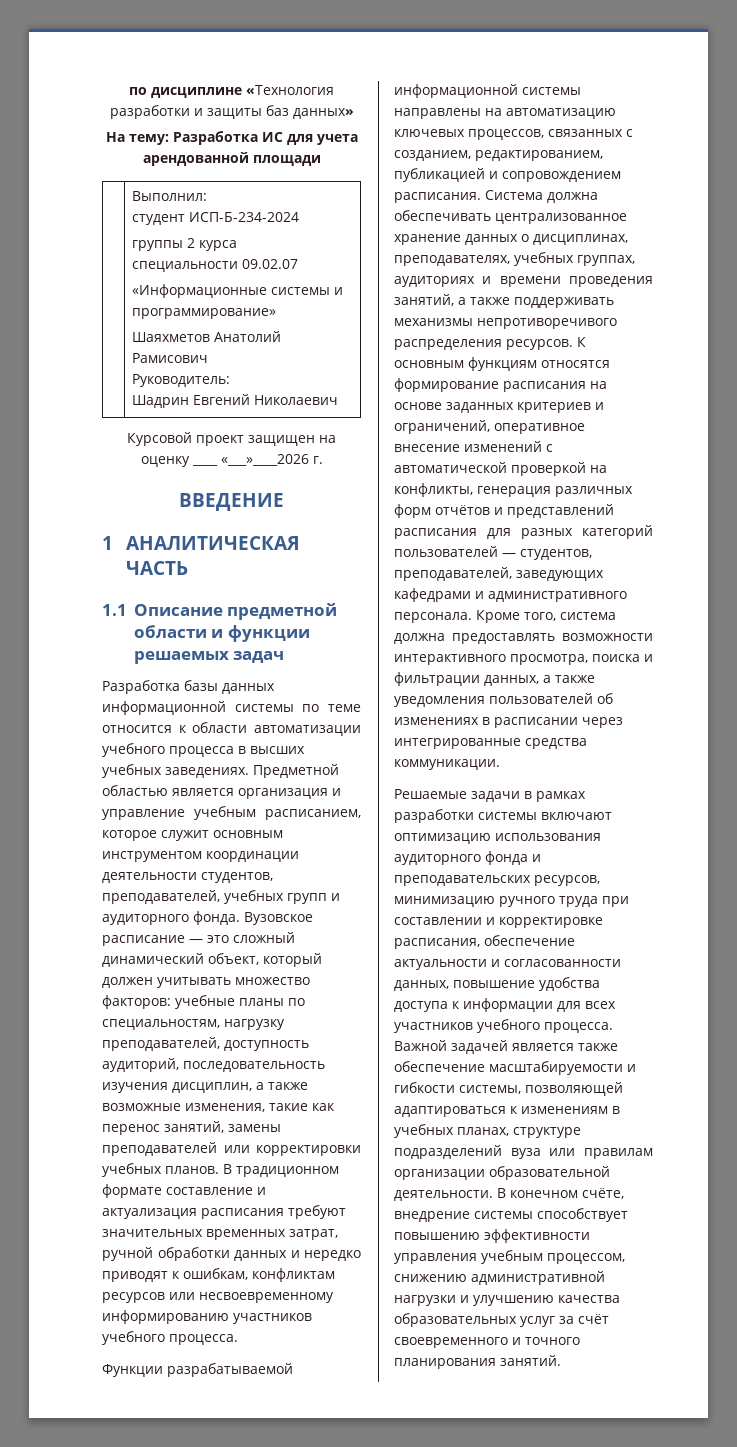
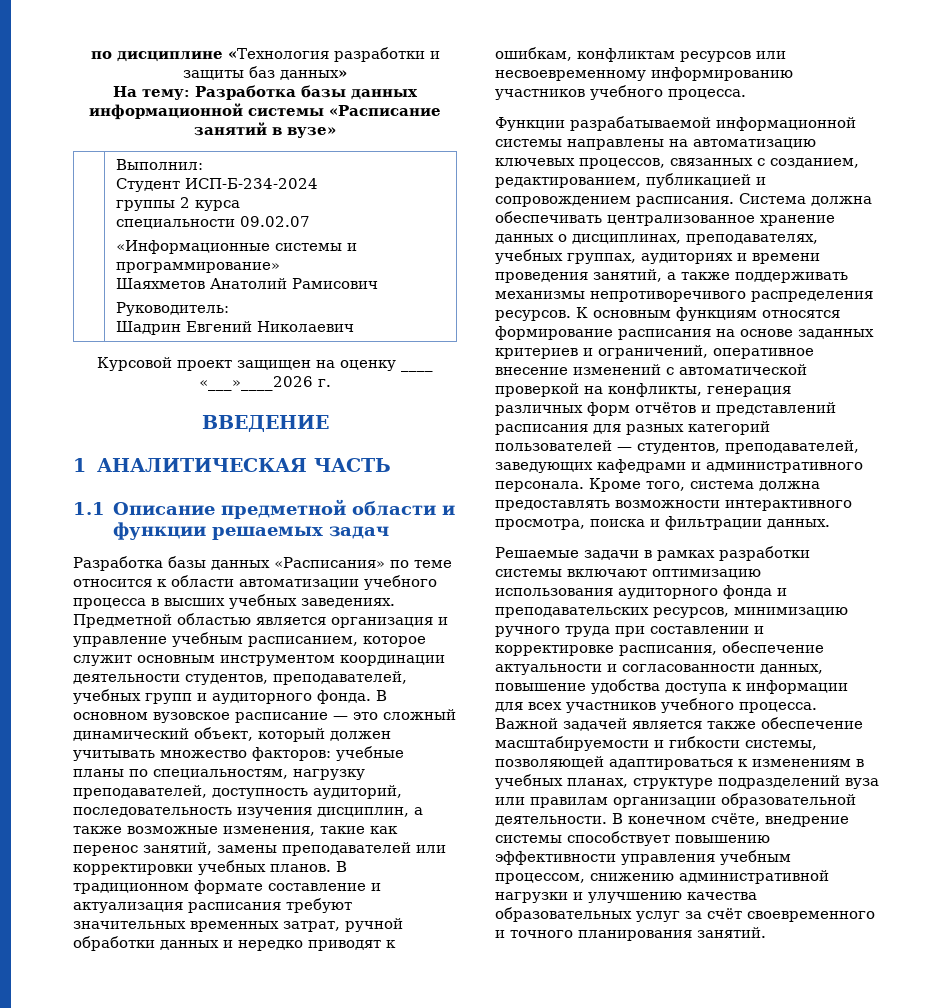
[261,132,358,145] [142,152,321,166] ИС для учета арендованной площади -> [301,85,418,100] [89,103,441,120] [194,122,336,138] базы данных информационной системы «Расписание занятий в вузе»
[131,214,185,225] студент -> [115,178,180,192] Студент
[102,701,294,715] информационной системы -> [274,557,385,568] «Расписания»
[244,912,313,925] Вузовское -> [376,690,387,701] [73,712,230,723] В основном вузовское
[484,675,595,686] [394,693,613,707] [394,717,623,728] [394,738,587,749] [394,759,500,770] данных, а также уведомления пользователей об изменениях в расписании через интегрированные средства коммуникации. -> [767,519,830,529] данных.

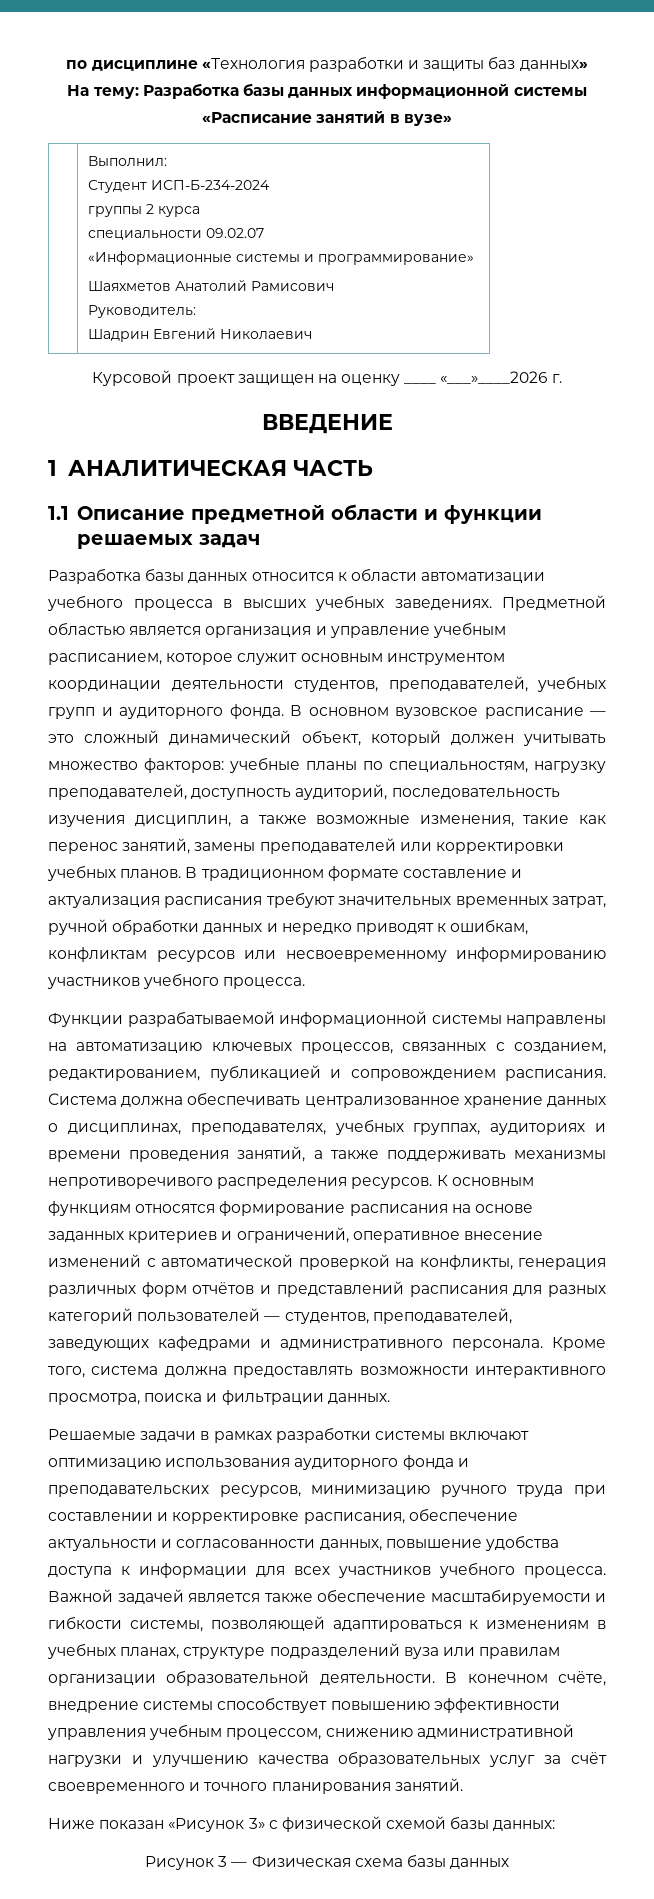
[274,557,452,568] «Расписания» по теме -> (248, 577) none
(766, 932) none -> [48,1816,556,1832] [144,1854,510,1870] // Ниже показан «Рисунок 3» с физической схемой базы данных: // Рисунок 3 — Физическая схема базы данных

